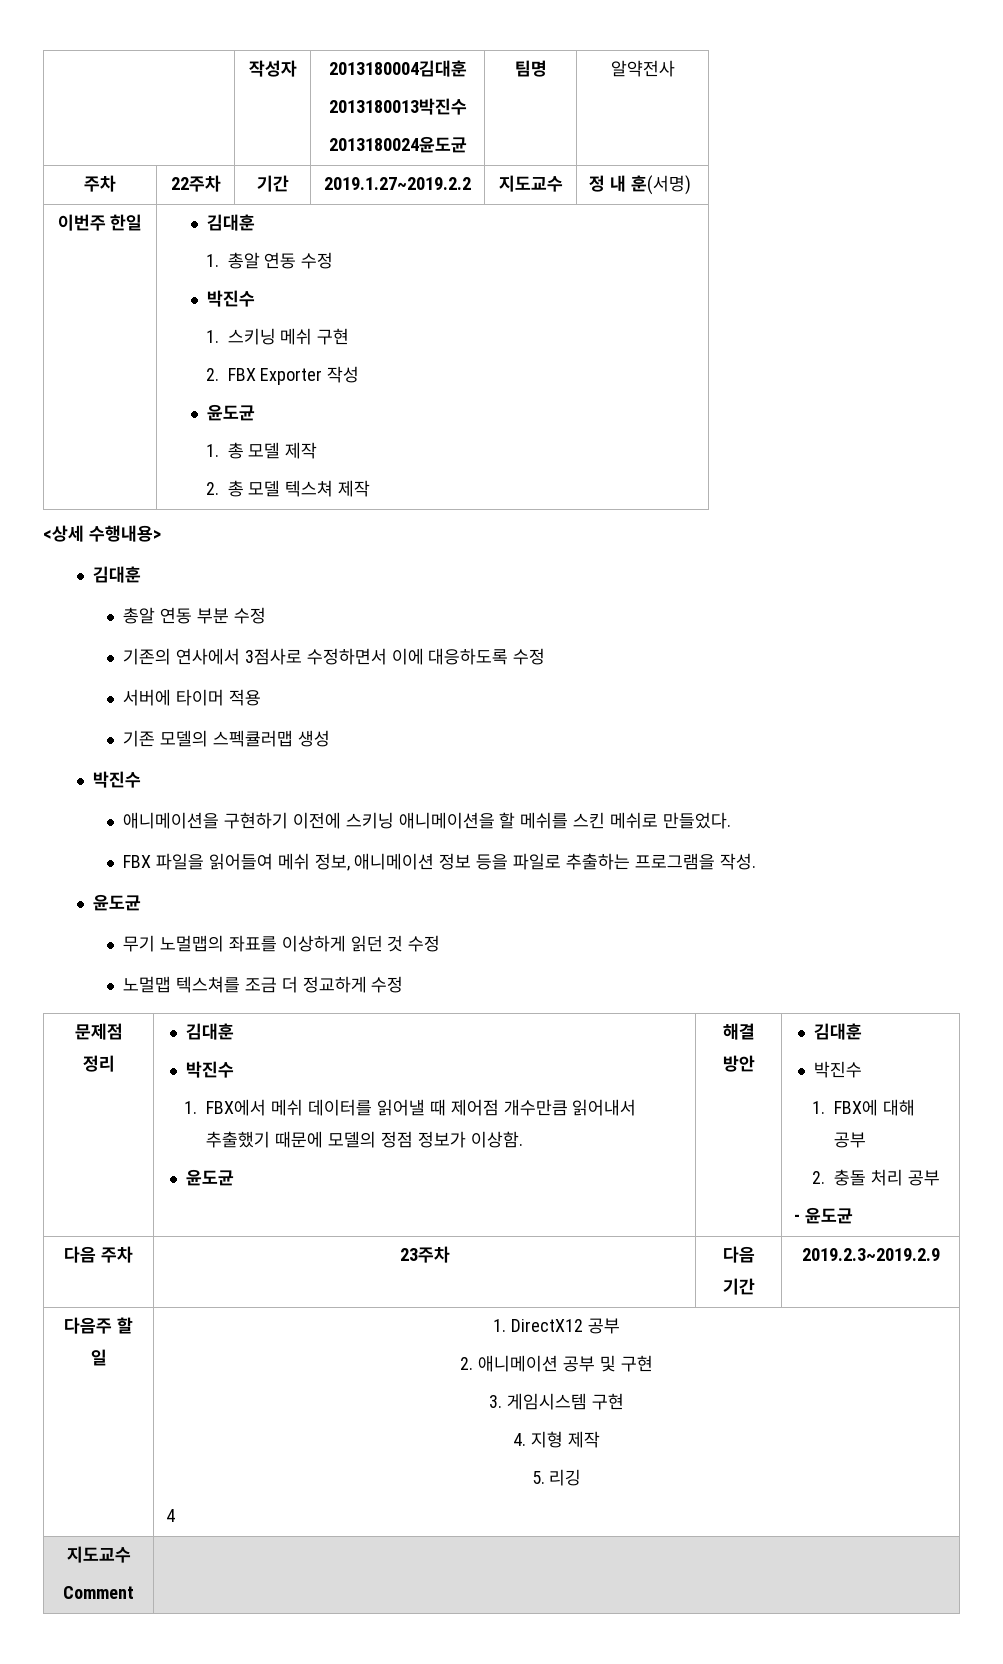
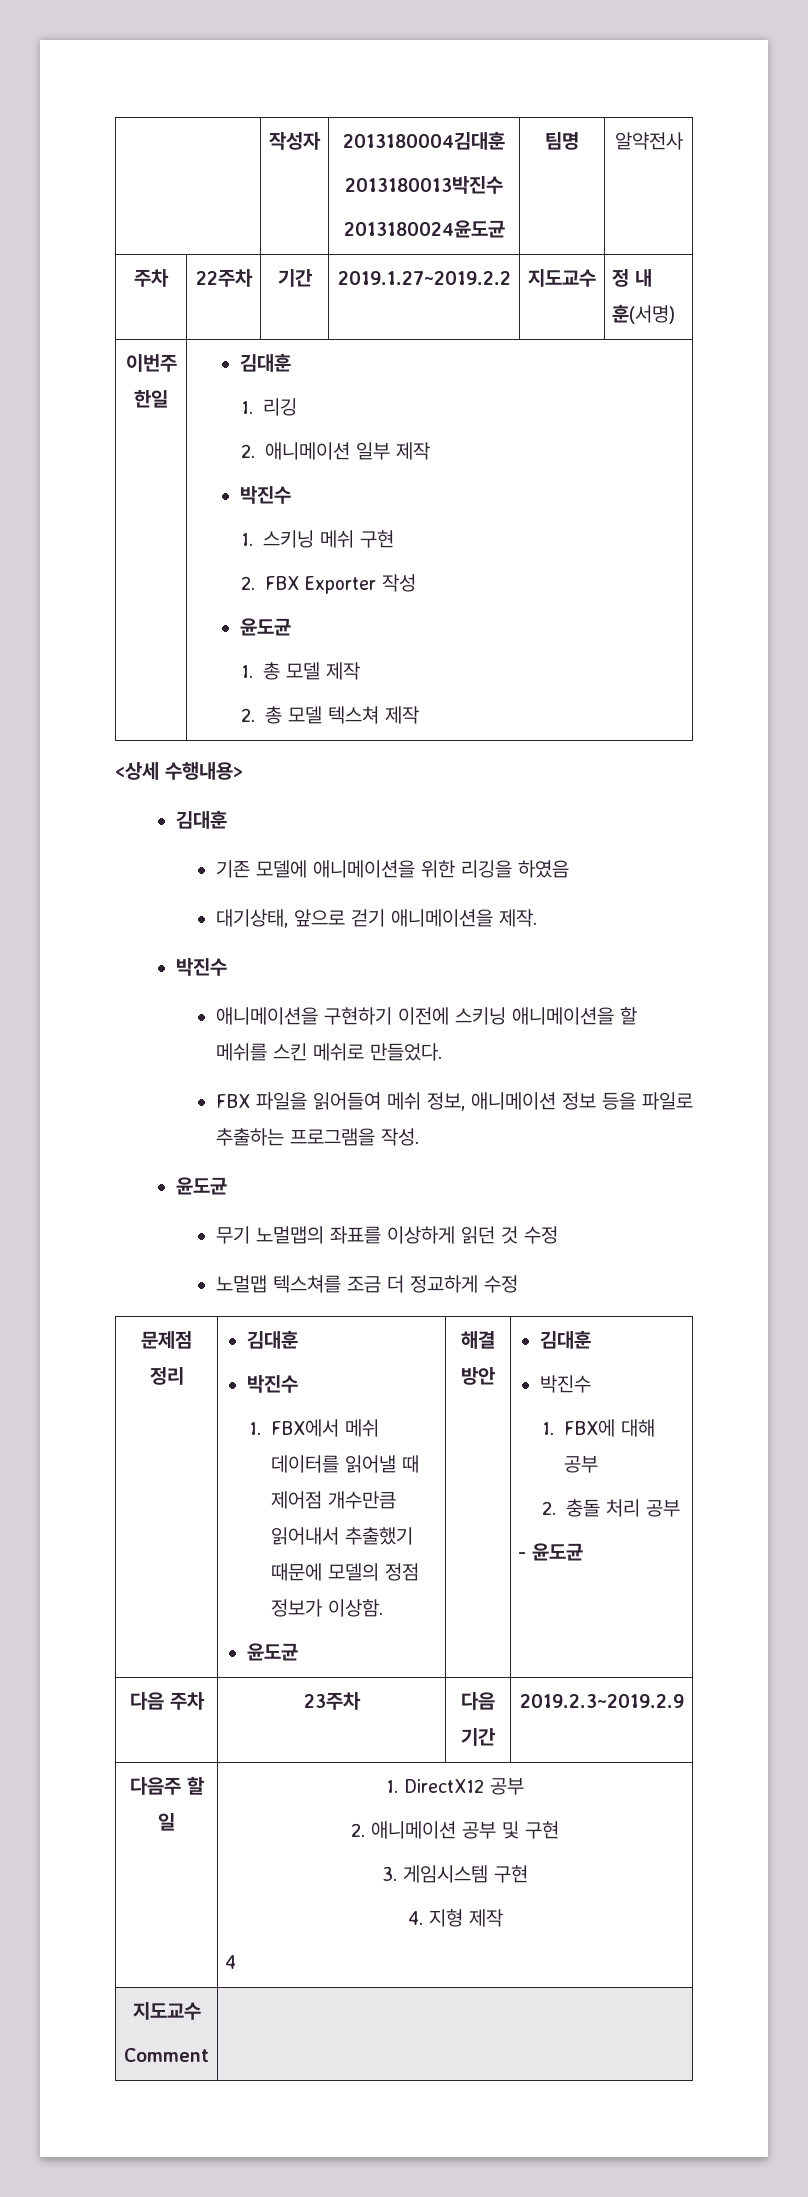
[227,252,334,269] 총알 연동 수정 -> [263,398,298,416] [241,442,431,460] 리깅 // 2. 애니메이션 일부 제작
[123,607,266,624] [123,648,546,665] [123,689,261,706] [123,730,330,747] 총알 연동 부분 수정 // 기존의 연사에서 3점사로 수정하면서 이에 대응하도록 수정 // 서버에 타이머 적용 // 기존 모델의 스펙큘러맵 생성 -> [215,860,569,878] [215,909,537,928] 기존 모델에 애니메이션을 위한 리깅을 하였음 // 대기상태, 앞으로 걷기 애니메이션을 제작.
[531,1469,582,1486] // 5. 리깅 -> (503, 1918) none

